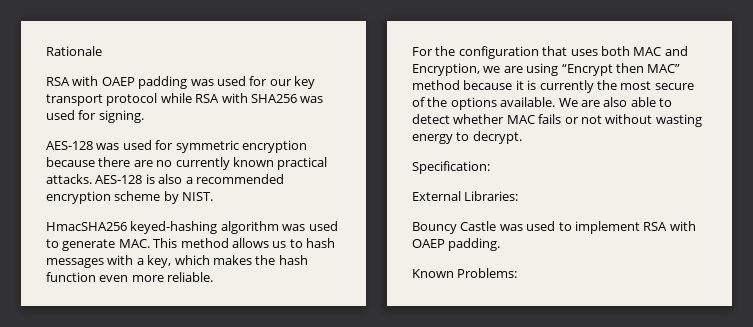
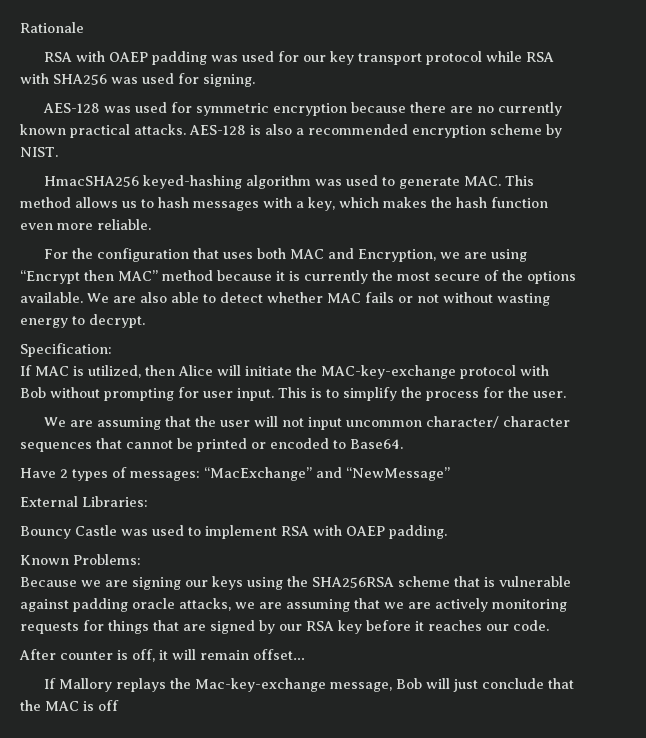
(490, 167) none -> [20,365,549,379] [20,387,566,401] [43,416,570,430] [20,438,403,452] [20,467,450,481] // If MAC is utilized, then Alice will initiate the MAC-key-exchange protocol with Bob without prompting for user input. This is to simplify the process for the user. // We are assuming that the user will not input uncommon character/ character sequences that cannot be printed or encoded to Base64. // Have 2 types of messages: “MacExchange” and “NewMessage”
(518, 273) none -> [20,576,571,590] [20,598,567,612] [20,620,549,634] [19,649,305,662] [43,678,574,692] [20,700,119,711] // Because we are signing our keys using the SHA256RSA scheme that is vulnerable against padding oracle attacks, we are assuming that we are actively monitoring requests for things that are signed by our RSA key before it reaches our code. // After counter is off, it will remain offset… // If Mallory replays the Mac-key-exchange message, Bob will just conclude that the MAC is off

